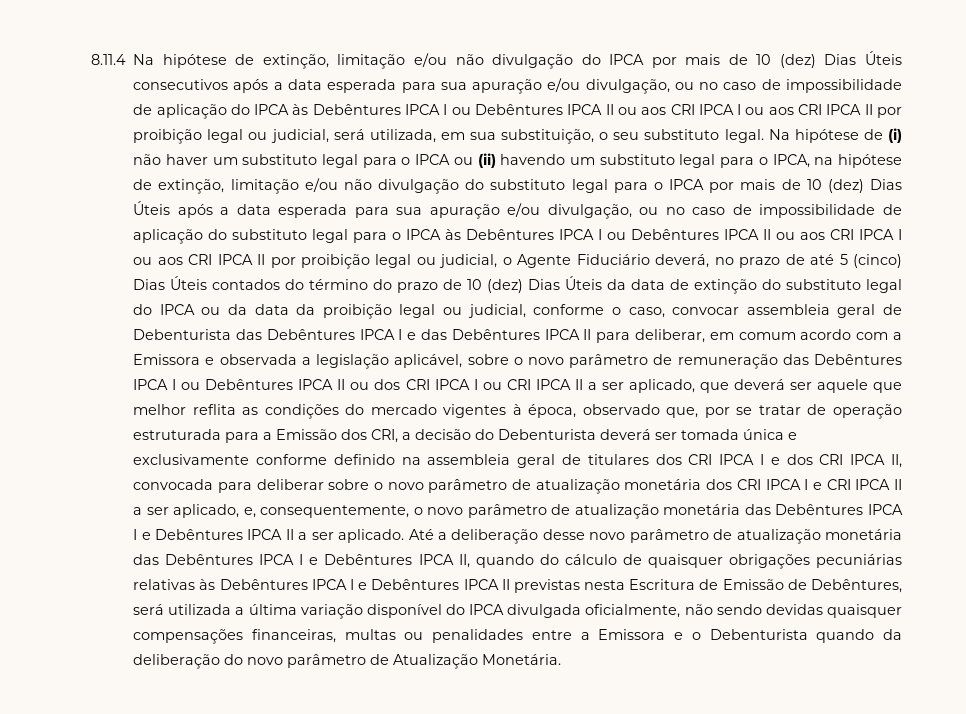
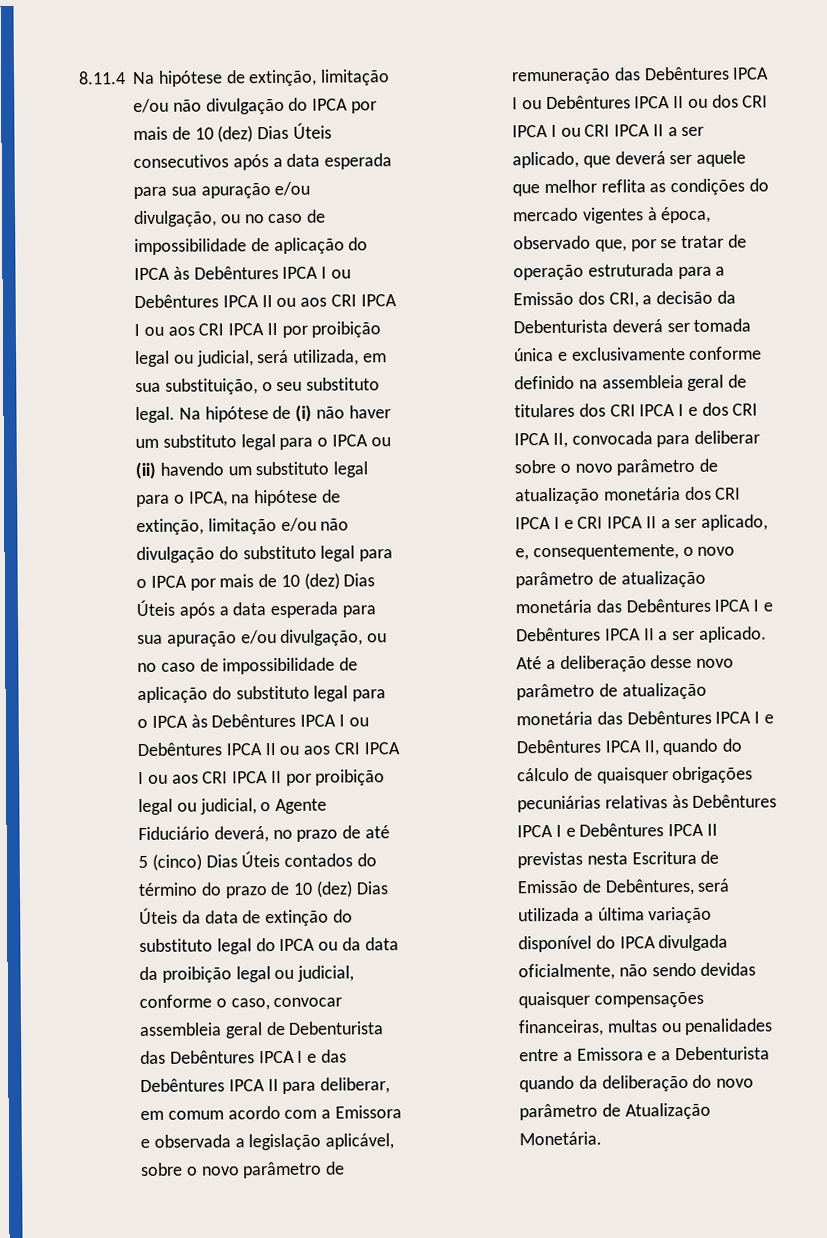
[475,429,495,440] do -> [716,290,736,304] da
[691,632,701,640] o -> [661,1051,672,1061] a

